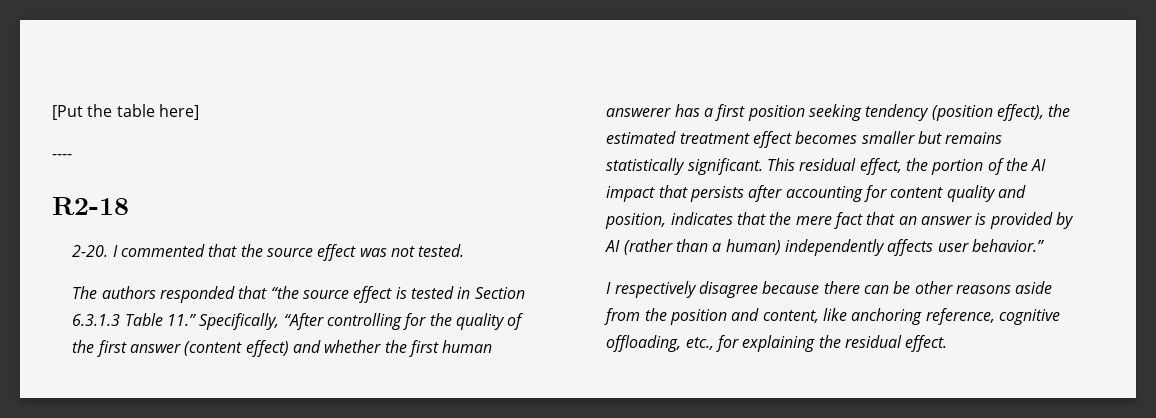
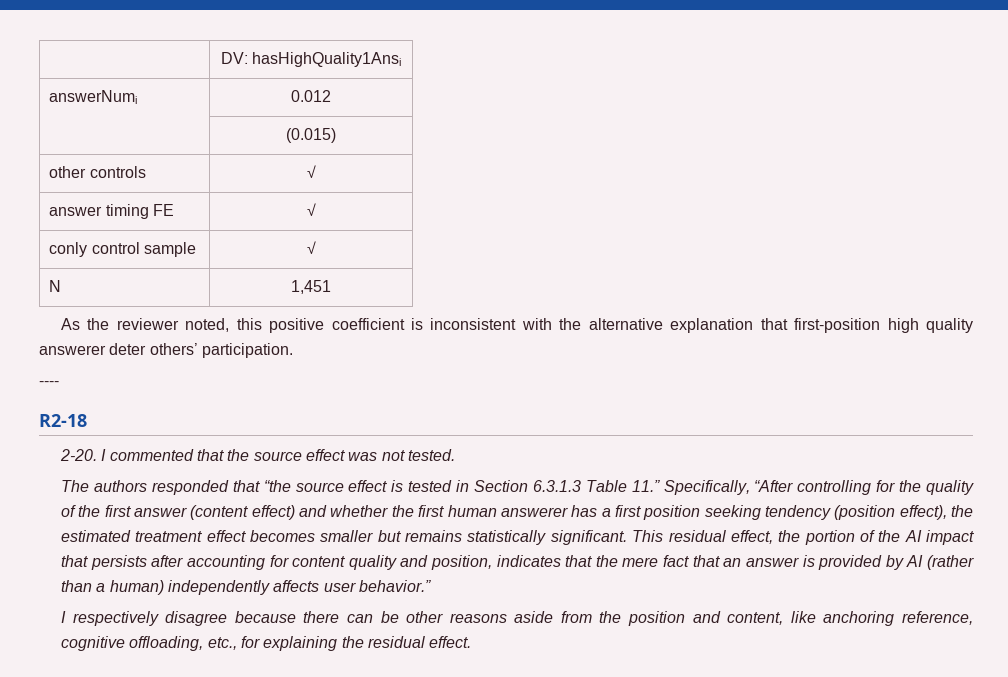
[52,104,199,120] [Put the table here] -> [220,52,402,67] [49,90,138,104] [291,90,331,102] [286,128,336,143] [49,166,146,178] [306,165,316,178] [49,204,174,219] [306,203,316,216] [49,242,196,257] [306,241,316,254] [49,280,62,292] [291,280,331,294] [60,318,974,333] [39,343,293,358] | DV: hasHighQuality1Ansi // answerNumi | 0.012 // | (0.015) // other controls | √ // answer timing FE | √ // conly control sample | √ // N | 1,451 // As the reviewer noted, this positive coefficient is inconsistent with the alternative explanation that first-position high quality answerer deter others’ participation.

